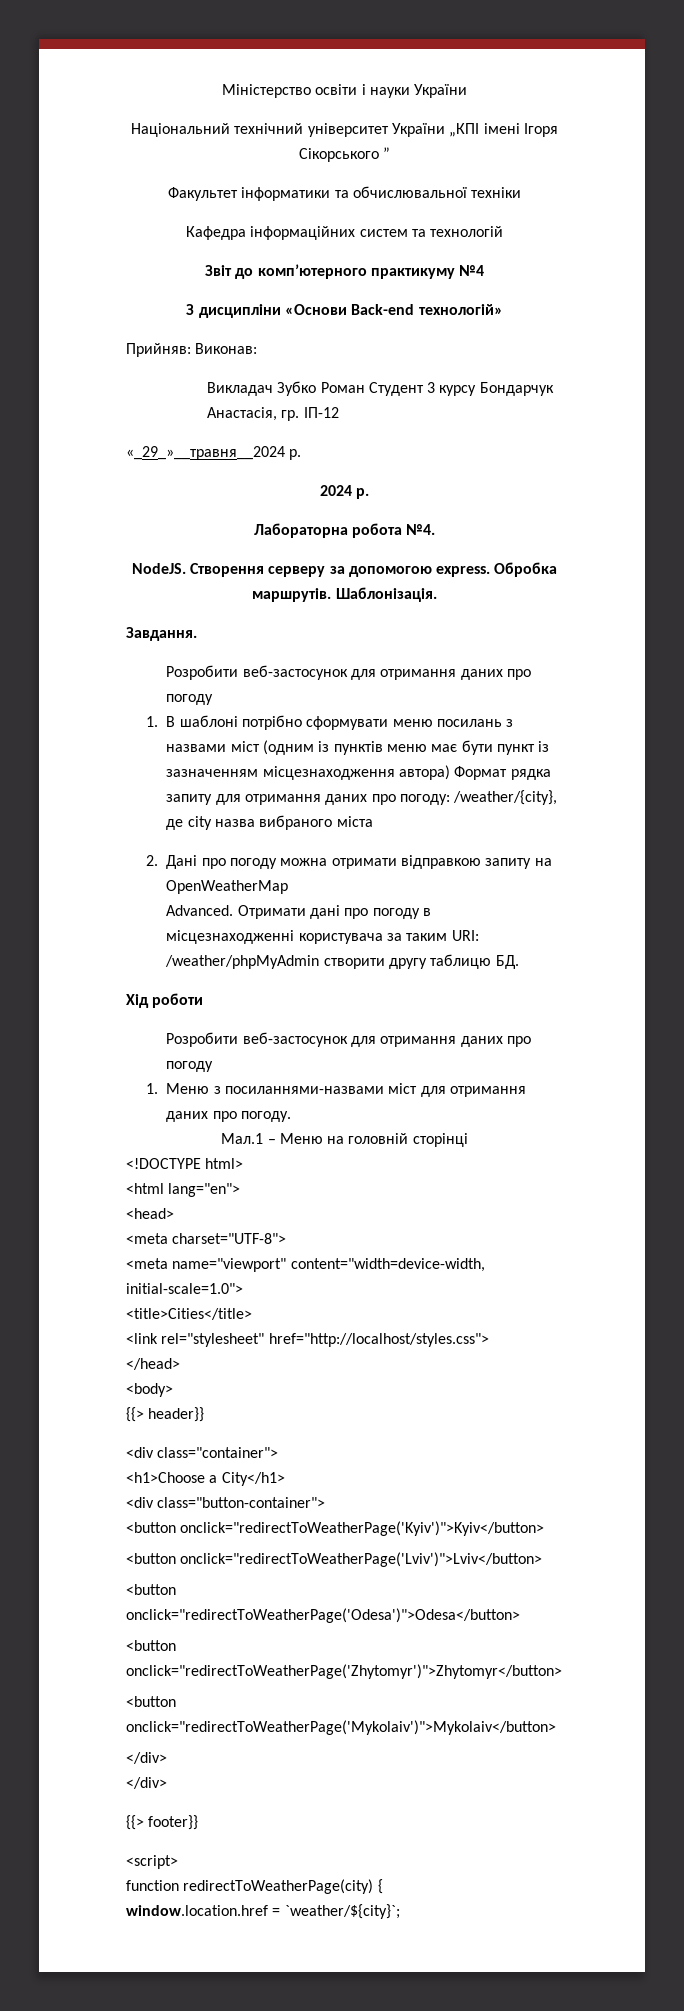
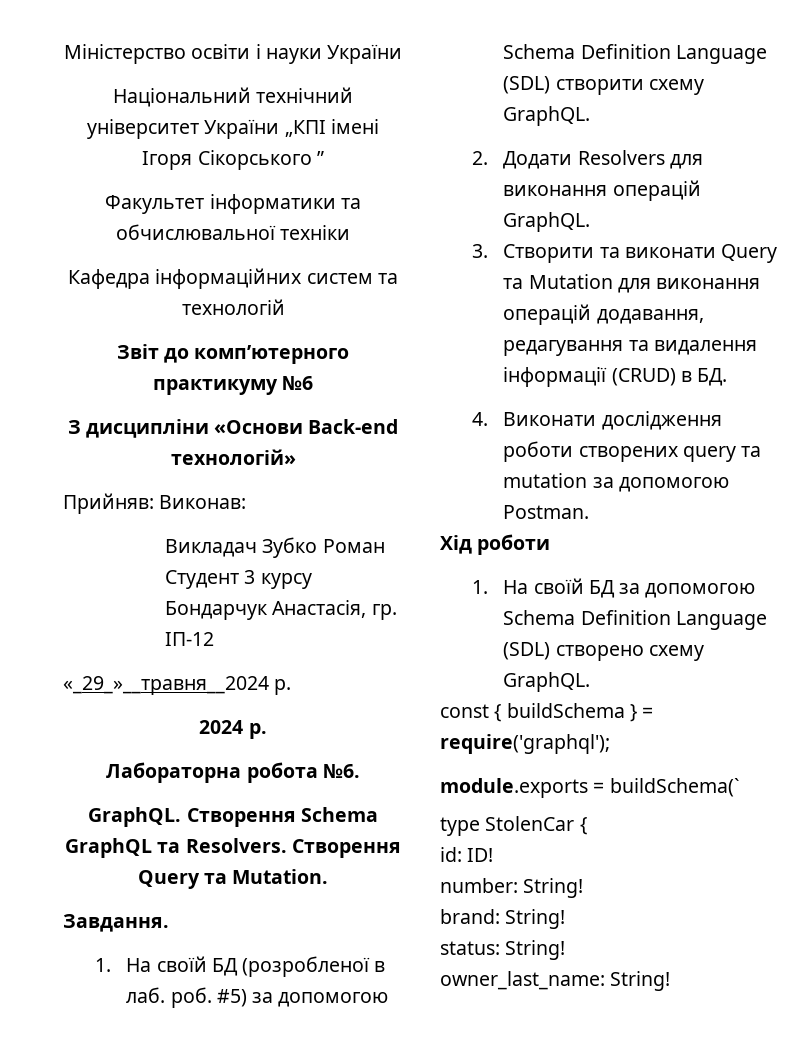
[459,265,485,276] №4 -> [282,376,314,390] №6
[406,524,436,535] [131,562,558,577] [252,587,437,602] [126,627,197,641] [166,665,532,680] [166,694,214,705] [146,715,514,730] [166,740,550,755] [166,765,551,780] [166,790,558,805] [166,815,373,830] [146,855,552,869] [166,880,289,894] [166,905,432,919] [166,930,479,944] [165,954,519,969] [126,993,204,1008] [166,1032,532,1047] [166,1061,214,1072] [146,1083,527,1097] [166,1111,292,1122] [221,1133,468,1147] [126,1158,244,1169] [126,1183,241,1197] [126,1208,174,1219] [126,1233,287,1244] [126,1258,485,1272] [126,1283,243,1294] [126,1308,252,1320] [126,1333,489,1347] [126,1358,180,1370] [126,1383,173,1397] [126,1407,205,1422] [126,1447,279,1458] [126,1472,285,1486] [126,1497,326,1508] [126,1521,545,1536] [126,1552,543,1567] [126,1584,176,1595] [126,1608,520,1623] [126,1640,176,1651] [126,1664,562,1679] [126,1696,176,1707] [126,1720,556,1735] [126,1752,167,1764] [126,1777,167,1789] [126,1815,199,1830] [126,1855,178,1869] [126,1879,383,1894] [126,1904,400,1919] №4. // NodeJS. Створення серверу за допомогою express. Обробка маршрутів. Шаблонізація. // Завдання. // Розробити веб-застосунок для отримання даних про погоду // 1. В шаблоні потрібно сформувати меню посилань з назвами міст (одним із пунктів меню має бути пункт із зазначенням місцезнаходження автора) Формат рядка запиту для отримання даних про погоду: /weather/{city}, де city назва вибраного міста // 2. Дані про погоду можна отримати відправкою запиту на OpenWeatherMap // Advanced. Отримати дані про погоду в місцезнаходженні користувача за таким URI: /weather/phpMyAdmin створити другу таблицю БД. // Хід роботи // Розробити веб-застосунок для отримання даних про погоду // 1. Меню з посиланнями-назвами міст для отримання даних про погоду. // Мал.1 – Меню на головній сторінці // <!DOCTYPE html> // <html lang="en"> // <head> // <meta charset="UTF-8"> // <meta name="viewport" content="width=device-width, initial-scale=1.0"> // <title>Cities</title> // <link rel="stylesheet" href="http://localhost/styles.css"> // </head> // <body> // {{> header}} // <div class="container"> // <h1>Choose a City</h1> // <div class="button-container"> // <button onclick="redirectToWeatherPage('Kyiv')">Kyiv</button> // <button onclick="redirectToWeatherPage('Lviv')">Lviv</button> // <button onclick="redirectToWeatherPage('Odesa')">Odesa</button> // <button onclick="redirectToWeatherPage('Zhytomyr')">Zhytomyr</button> // <button onclick="redirectToWeatherPage('Mykolaiv')">Mykolaiv</button> // </div> // </div> // {{> footer}} // <script> // function redirectToWeatherPage(city) { // window.location.href = `weather/${city}`; -> [322,764,360,778] [88,807,378,827] [65,838,401,858] [137,869,329,889] [63,914,169,932] [94,956,386,977] [126,987,389,1008] [503,44,767,64] [503,76,704,95] [503,106,591,126] [471,150,703,169] [503,180,701,201] [503,212,591,232] [471,244,778,263] [503,274,761,293] [503,304,704,325] [503,340,757,356] [503,367,728,387] [471,411,722,430] [503,441,762,462] [503,473,729,492] [503,505,590,519] [440,534,551,555] [471,578,756,598] [503,610,767,630] [503,642,704,661] [503,672,591,692] [440,703,654,722] [440,734,610,754] [440,778,739,798] [440,816,587,836] [440,847,494,862] [440,878,584,898] [440,909,566,929] [440,940,566,960] [440,971,671,991] №6. // GraphQL. Створення Schema GraphQL та Resolvers. Створення Query та Mutation. // Завдання. // 1. На своїй БД (розробленої в лаб. роб. #5) за допомогою Schema Definition Language (SDL) створити схему GraphQL. // 2. Додати Resolvers для виконання операцій GraphQL. // 3. Створити та виконати Query та Mutation для виконання операцій додавання, редагування та видалення інформації (CRUD) в БД. // 4. Виконати дослідження роботи створених query та mutation за допомогою Postman. // Хід роботи // 1. На своїй БД за допомогою Schema Definition Language (SDL) створено схему GraphQL. // const { buildSchema } = require('graphql'); // module.exports = buildSchema(` // type StolenCar { // id: ID! // number: String! // brand: String! // status: String! // owner_last_name: String!

